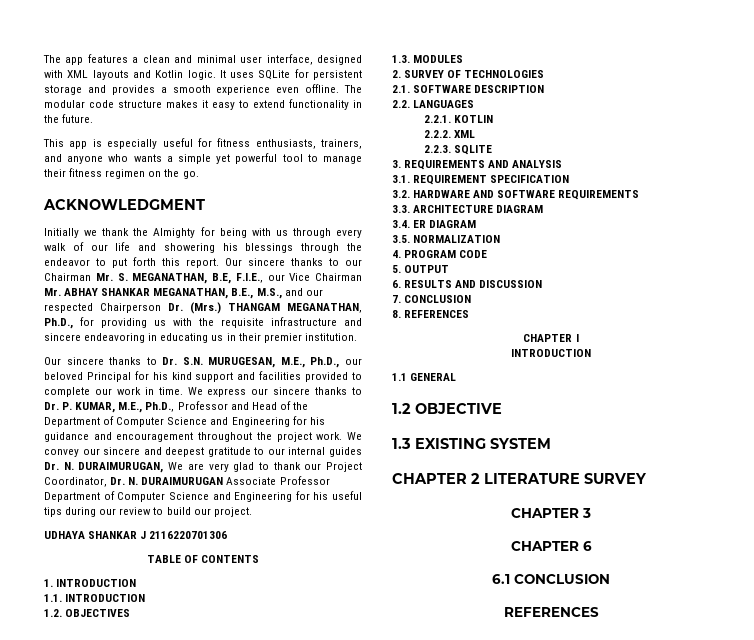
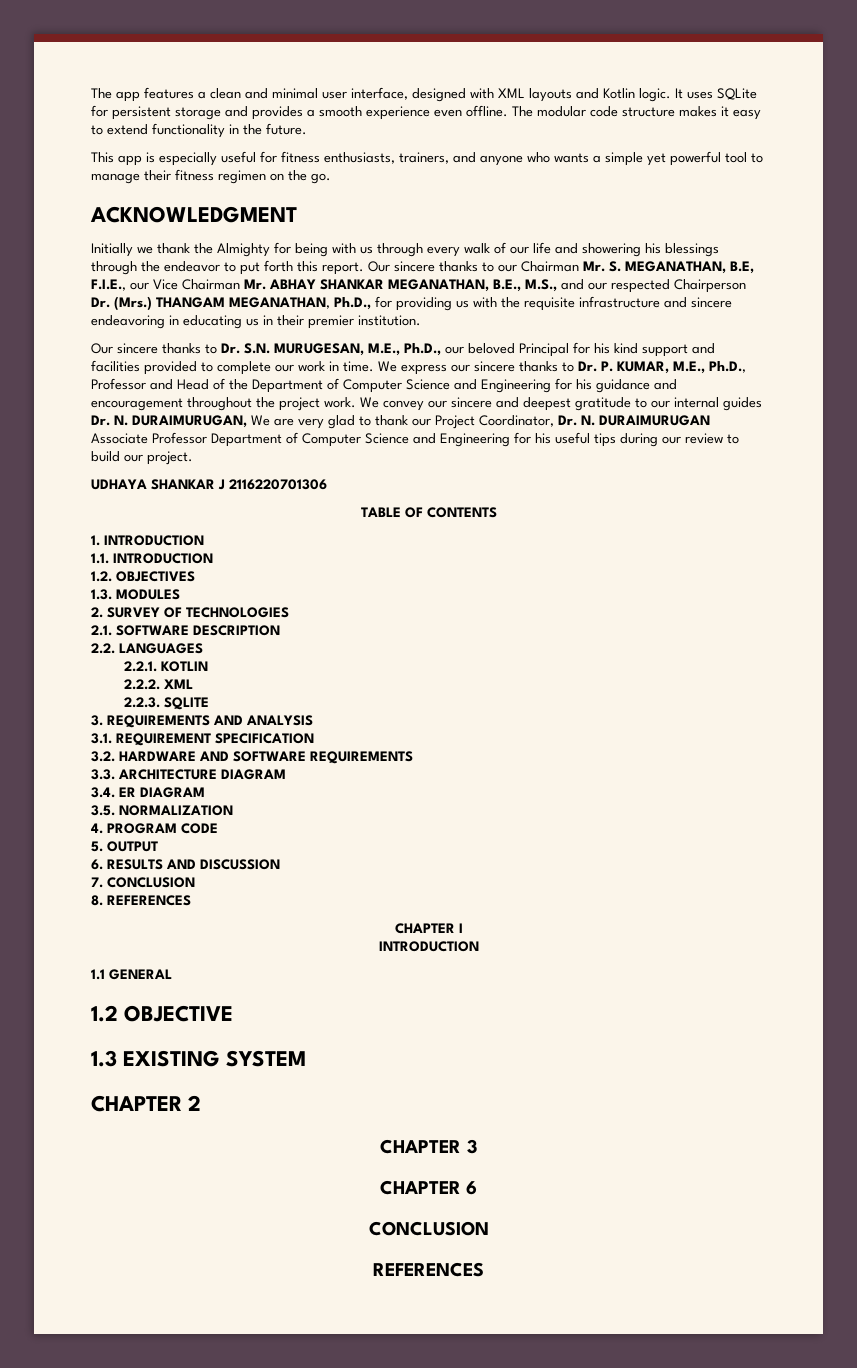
[484,473,647,484] LITERATURE SURVEY -> (202, 1103) none
[492,574,510,584] 6.1 -> (478, 1188) none

